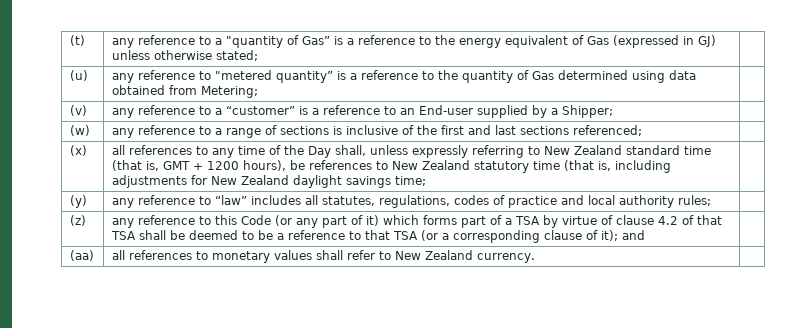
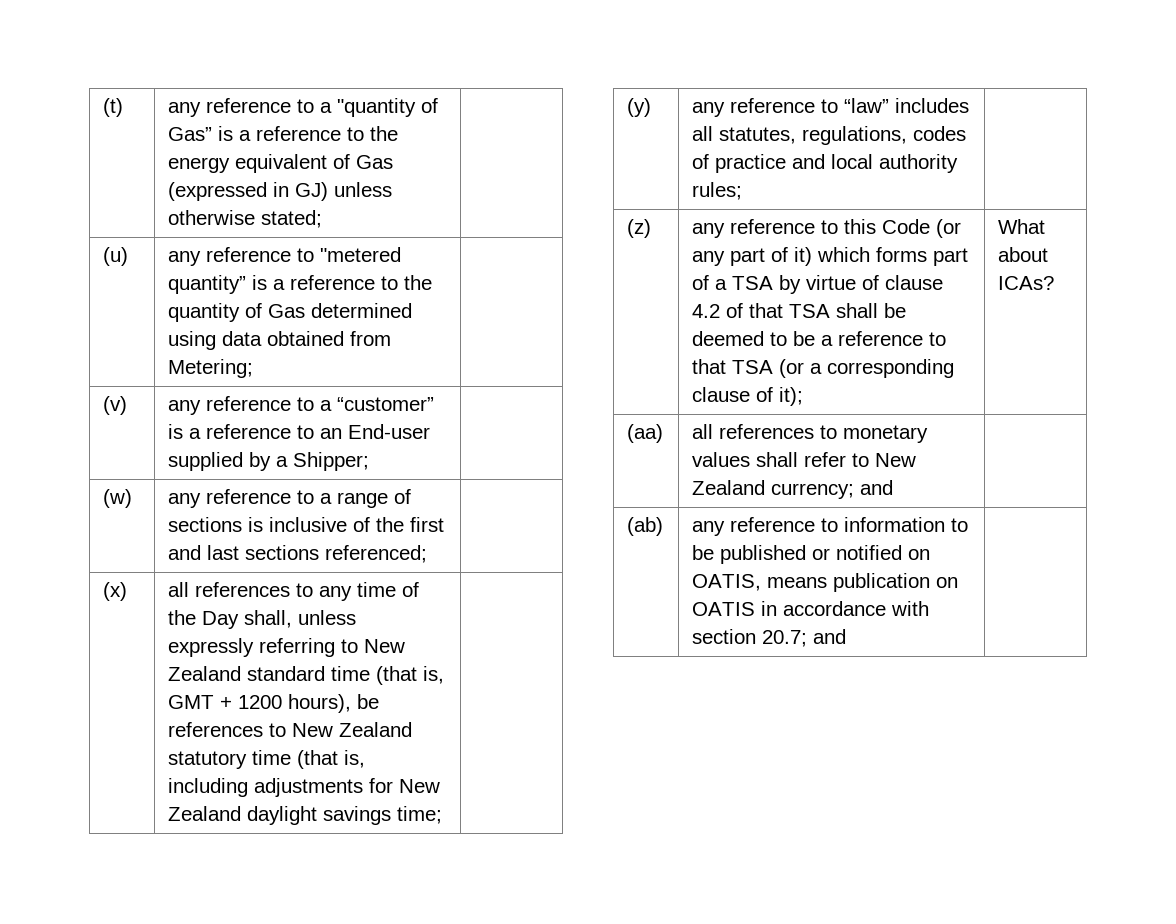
[621,230,645,240] and | -> [998,219,1046,234] [998,247,1049,262] [998,276,1055,290] | What about ICAs?
[476,253,535,263] currency. -> [771,480,894,499] [627,517,664,536] [692,517,969,536] [692,545,931,564] [692,573,959,592] [692,601,930,616] [692,629,847,647] currency; and | // (ab) | any reference to information to be published or notified on OATIS, means publication on OATIS in accordance with section 20.7; and

